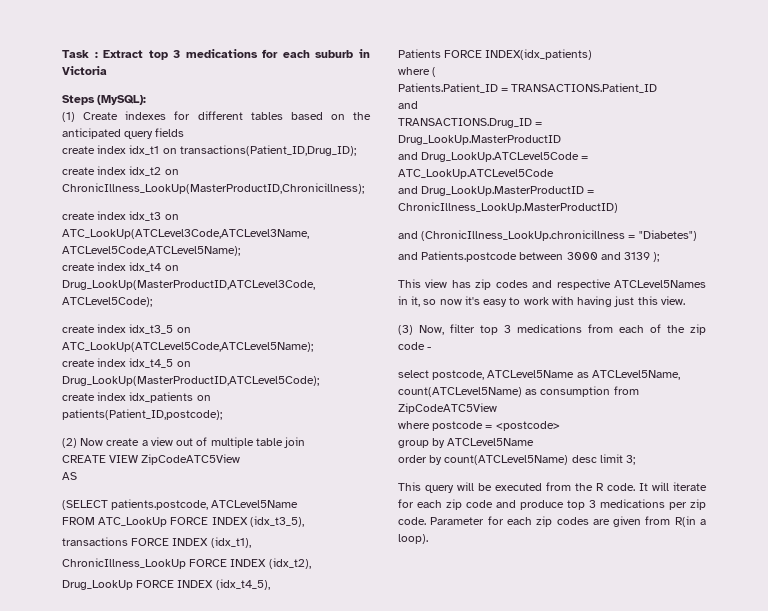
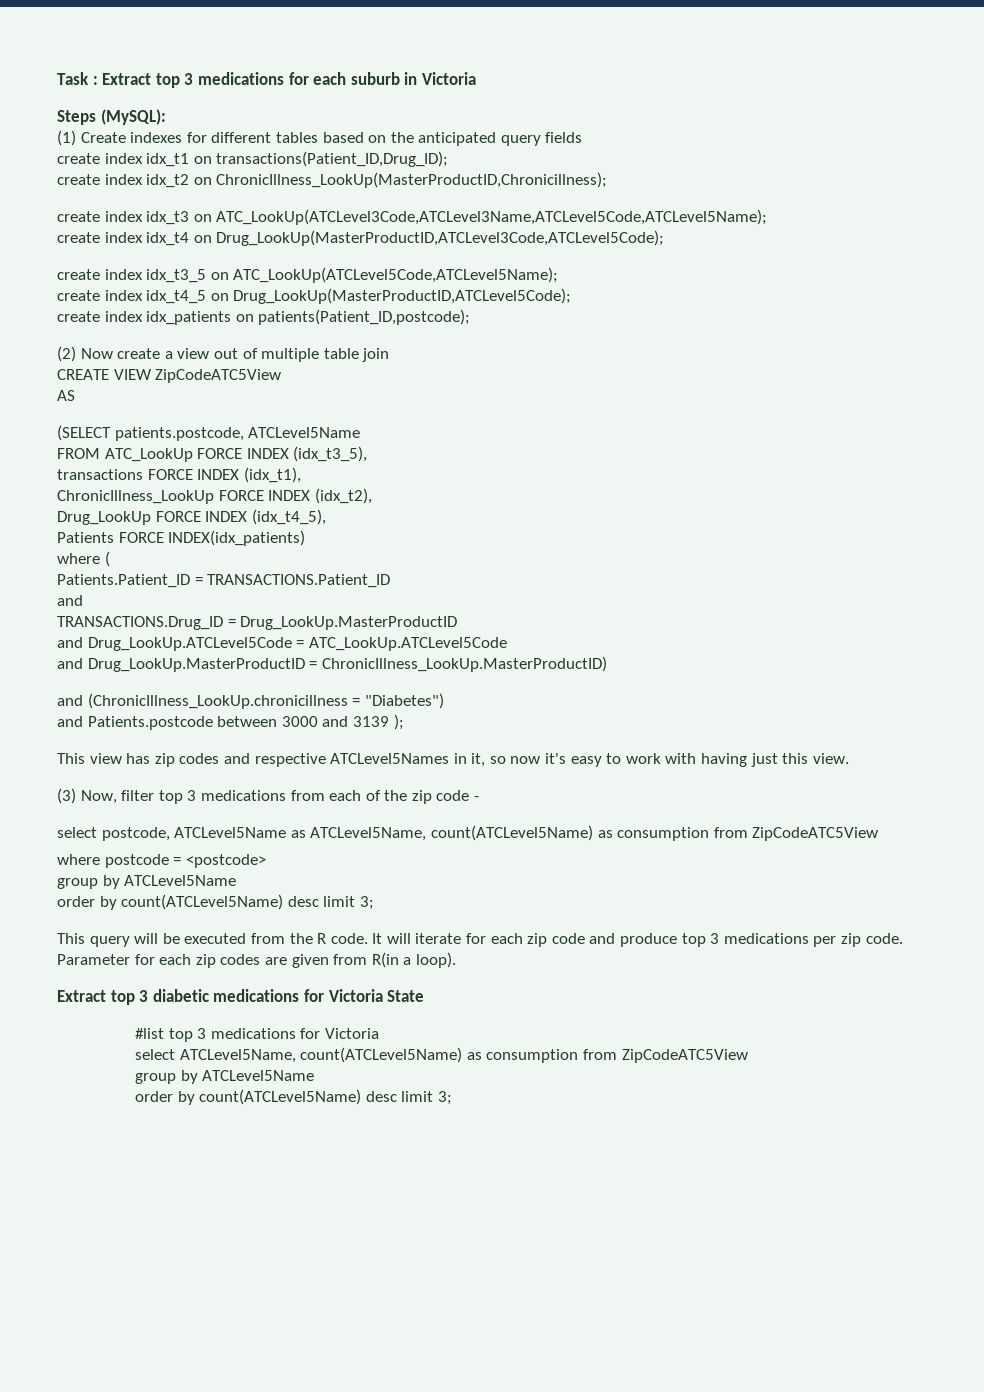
(428, 539) none -> [57,989,425,1005] [135,1028,379,1042] [135,1047,748,1063] [135,1070,315,1084] [135,1089,452,1105] // Extract top 3 diabetic medications for Victoria State // #list top 3 medications for Victoria // select ATCLevel5Name, count(ATCLevel5Name) as consumption from ZipCodeATC5View // group by ATCLevel5Name // order by count(ATCLevel5Name) desc limit 3;

